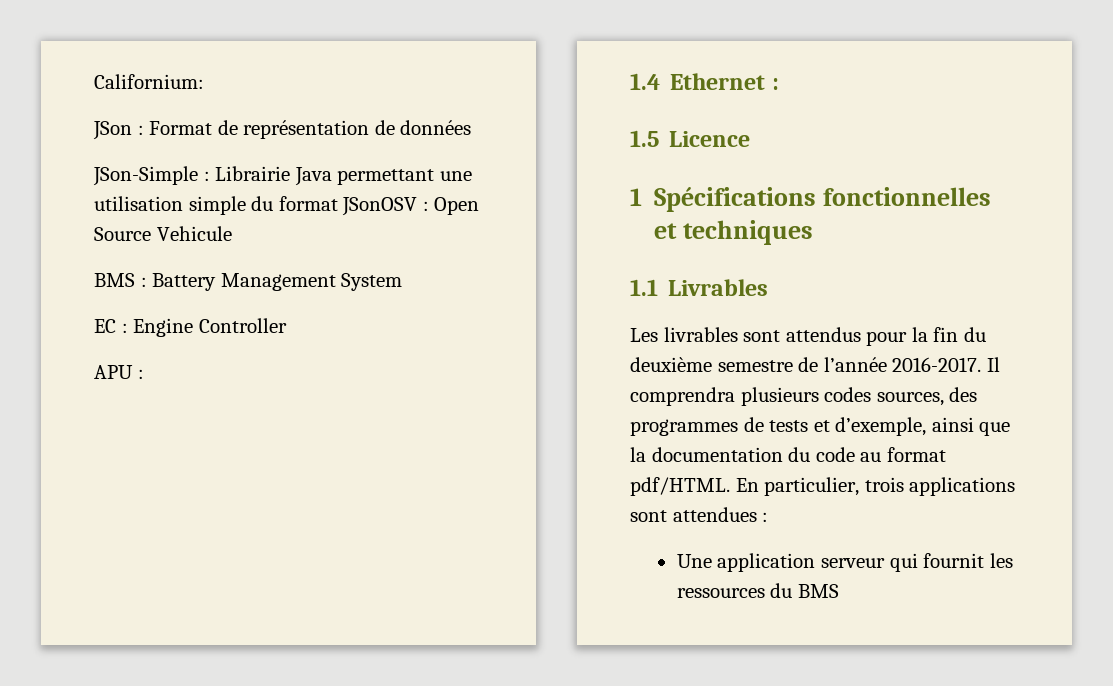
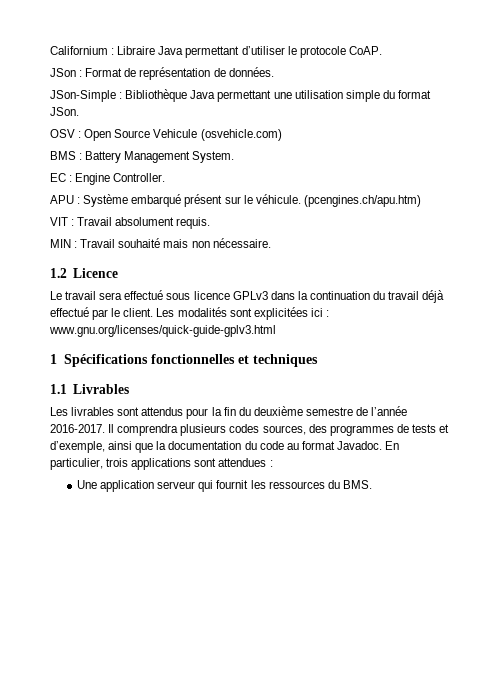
[94,74,204,89] Californium: -> [50,46,382,58] Californium : Libraire Java permettant d’utiliser le protocole CoAP.
[400,120,472,135] données -> [228,67,274,77] données.
[215,166,291,181] Librairie -> [125,89,188,102] Bibliothèque
[342,197,418,216] JSonOSV -> [50,107,79,116] [50,129,75,138] JSon. // OSV
(232, 233) none -> [200,129,282,141] (osvehicle.com)
[341,273,403,291] System -> [192,151,235,163] System.
[198,318,287,333] Controller -> [113,173,166,182] Controller.
[630,73,779,90] [630,130,751,147] // 1.4 Ethernet : // 1.5 Licence -> [83,194,421,207] [50,217,211,229] [50,238,271,248] [50,268,118,278] [50,290,445,303] [50,307,329,320] [49,325,276,337] Système embarqué présent sur le véhicule. (pcengines.ch/apu.htm) // VIT : Travail absolument requis. // MIN : Travail souhaité mais non nécessaire. // 1.2 Licence // Le travail sera effectué sous licence GPLv3 dans la continuation du travail déjà effectué par le client. Les modalités sont explicitées ici : www.gnu.org/licenses/quick-guide-gplv3.html
[630,477,730,496] pdf/HTML. -> [336,441,382,450] Javadoc.
[797,584,839,598] BMS -> [342,480,372,489] BMS.

